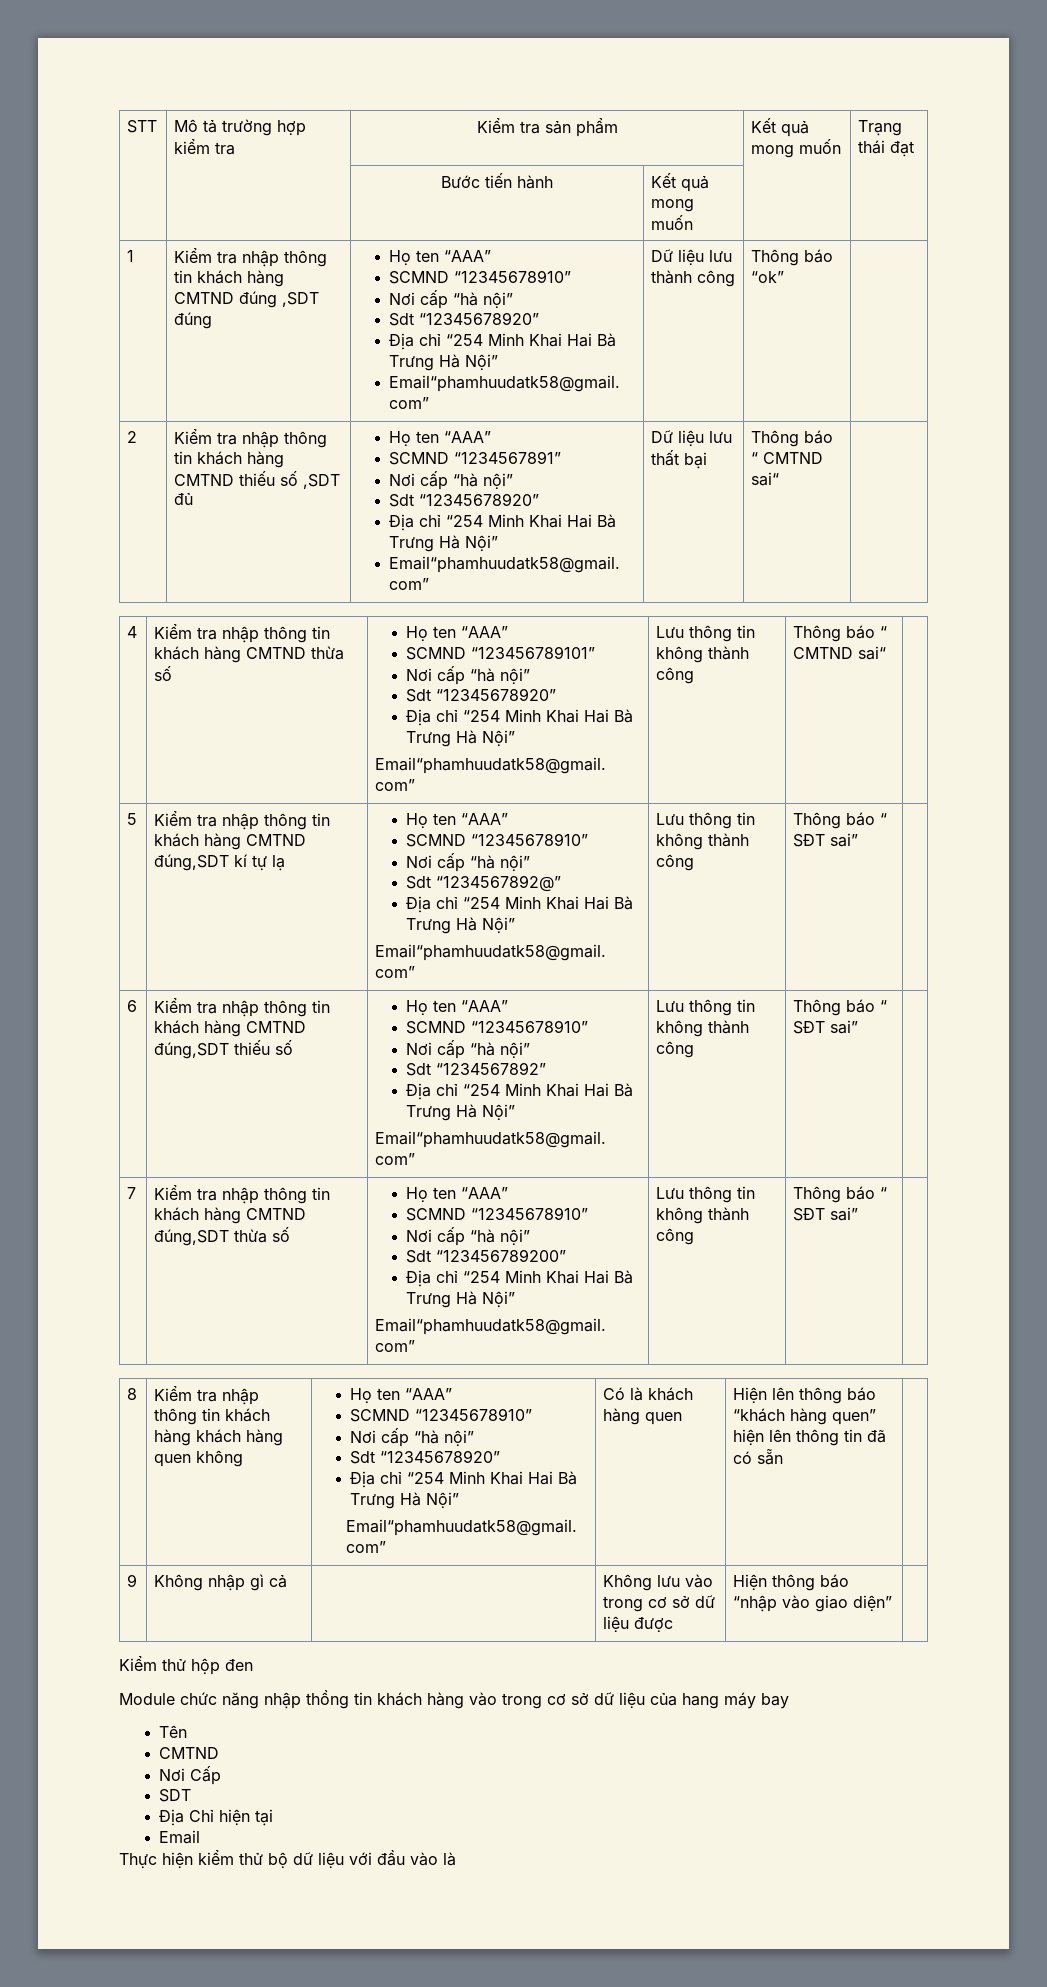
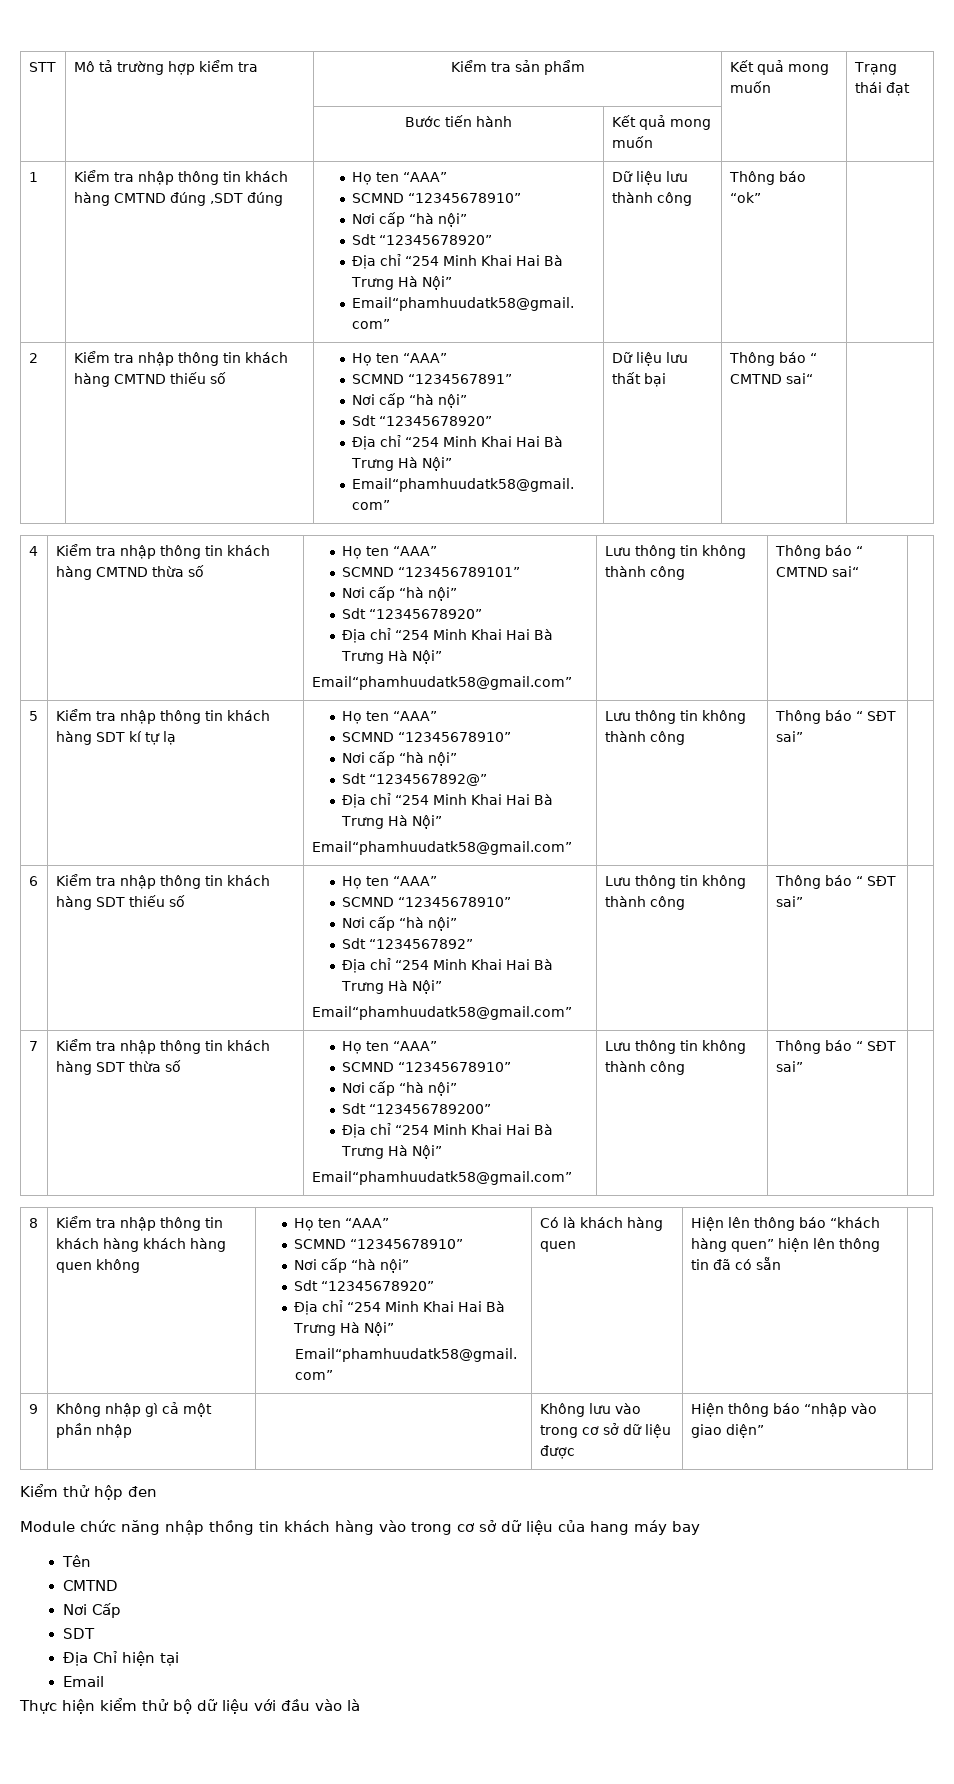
[303,474,341,489] [174,493,194,505] ,SDT đủ -> (226, 378) none
[246,834,307,846] [154,854,230,871] CMTND đúng,SDT -> [95,732,125,742] SDT
[246,1021,307,1033] [154,1042,230,1059] CMTND đúng,SDT -> [95,897,125,907] SDT
[246,1208,307,1220] [154,1229,230,1246] CMTND đúng,SDT -> [95,1062,125,1072] SDT
(288, 1581) none -> [182,1403,212,1417] [55,1423,132,1438] một phần nhập

